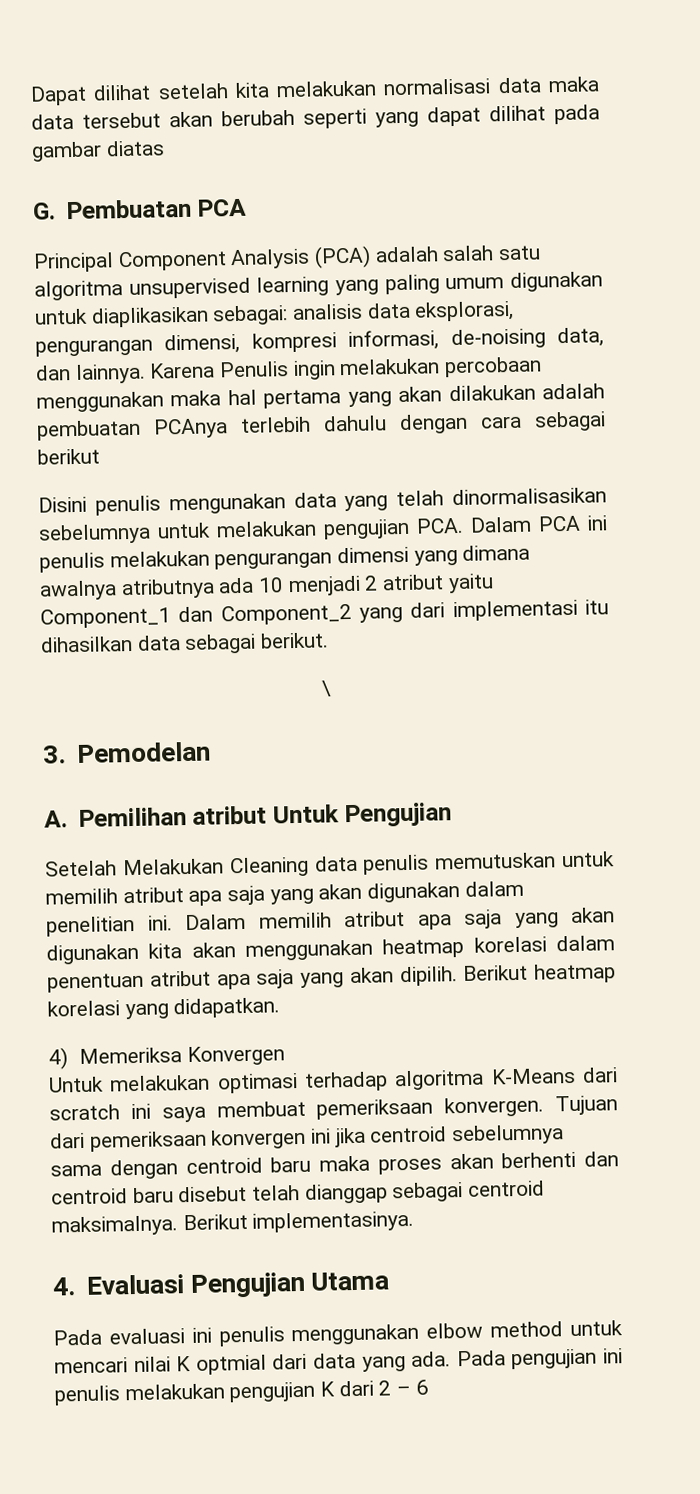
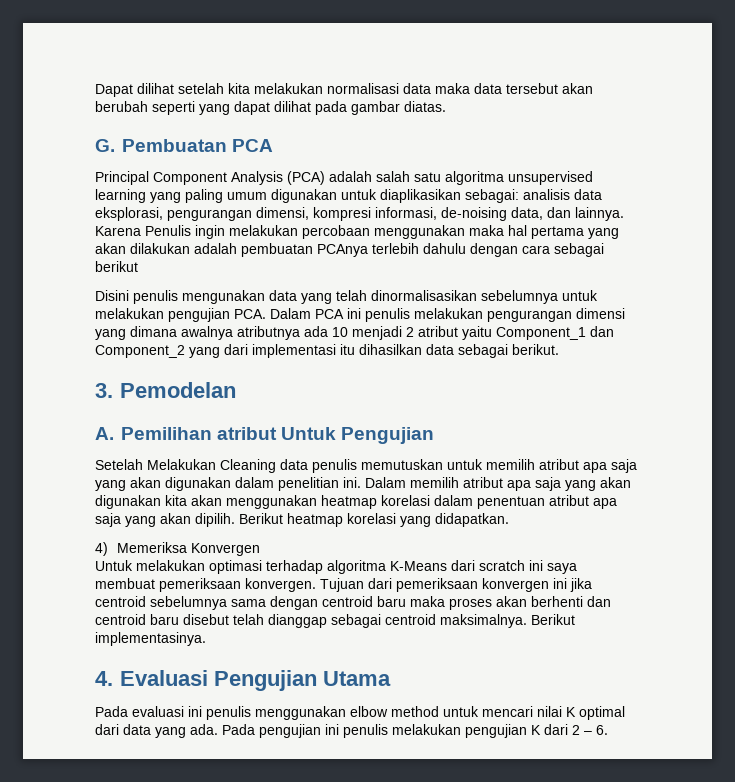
[105,140,165,157] diatas -> [404,101,446,112] diatas.
[320,680,332,697] // \ -> (559, 349) none
[195,1354,267,1375] optmial -> [579,706,625,720] optimal
[415,1379,429,1395] 6 -> [596,725,608,735] 6.

